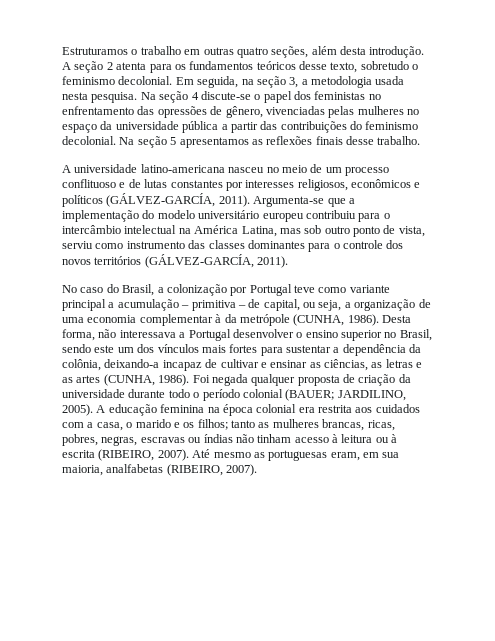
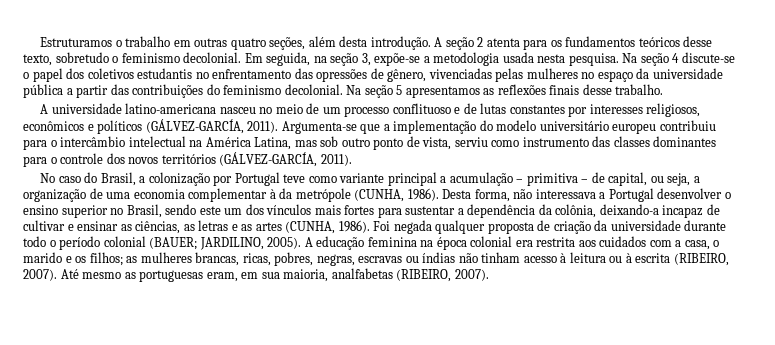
(299, 82) none -> [374,53,421,66] expõe-se
[314,91,366,100] feministas -> [87,68,193,79] coletivos estudantis
[231,420,255,428] tanto -> (123, 259) none

